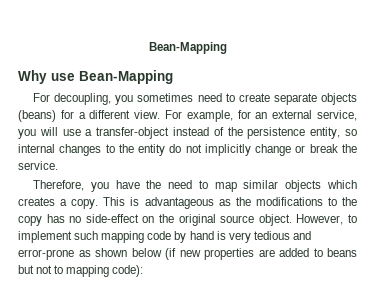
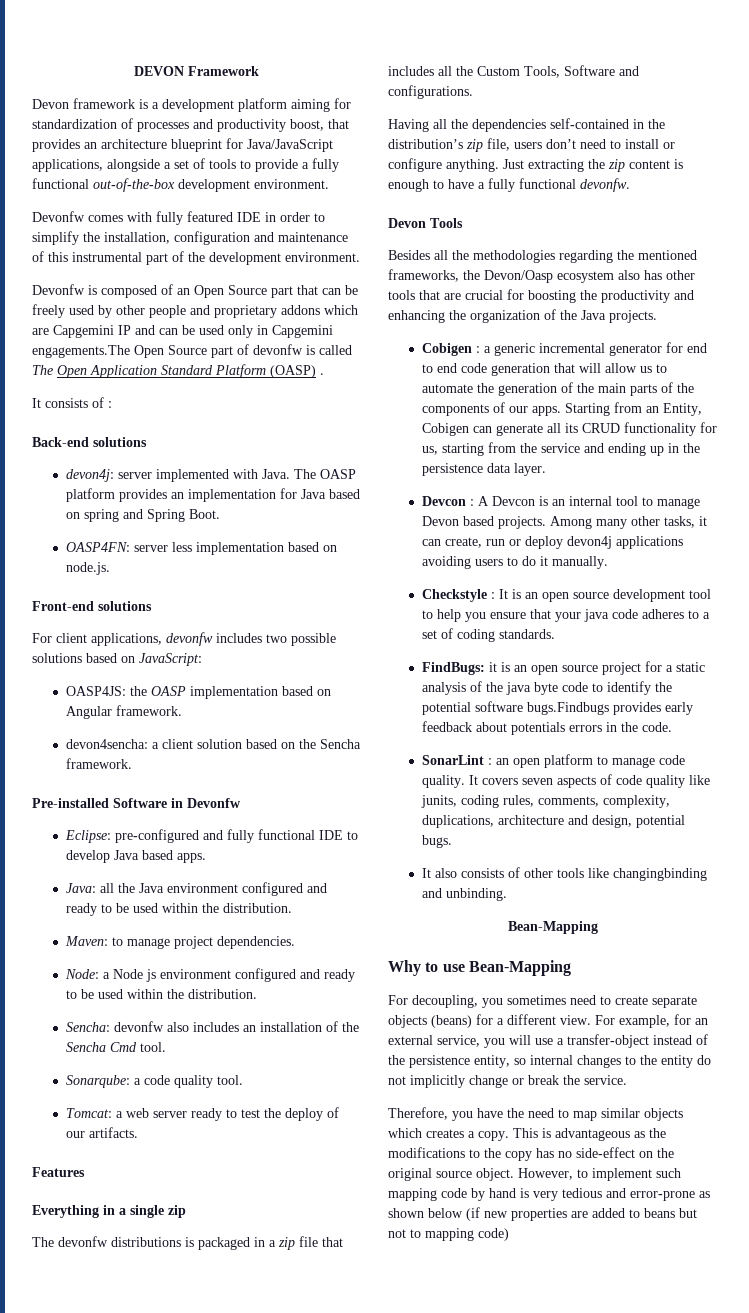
(148, 48) none -> [134,66,259,76] [32,98,351,112] [32,118,349,132] [32,138,333,152] [32,158,339,172] [32,178,329,192] [32,211,325,225] [32,231,348,245] [32,251,360,265] [32,284,358,298] [32,304,358,318] [32,325,333,338] [32,344,352,358] [32,364,324,378] [32,397,112,408] [32,437,147,447] [65,469,356,482] [65,488,360,502] [65,509,220,522] [65,542,337,555] [65,562,110,575] [32,601,152,611] [32,632,336,646] [32,653,202,666] [65,686,331,699] [65,705,182,719] [65,739,361,749] [65,758,132,769] [32,798,241,808] [64,829,358,843] [65,850,206,863] [65,882,327,896] [65,903,292,916] [64,936,295,949] [64,968,355,982] [65,989,257,999] [65,1021,359,1032] [65,1042,166,1052] [65,1075,243,1088] [65,1107,339,1121] [65,1127,138,1138] [32,1167,85,1177] [32,1205,186,1218] [32,1236,343,1250] [388,65,639,78] [388,85,473,99] [388,118,665,132] [388,138,675,152] [388,158,683,172] [388,178,630,192] [388,218,463,228] [388,250,697,263] [388,269,695,283] [388,289,694,303] [388,309,657,323] [421,342,707,356] [421,363,667,376] [421,382,694,396] [421,402,702,416] [421,422,717,436] [421,442,700,456] [421,463,546,476] [421,496,700,509] [421,516,707,529] [421,536,683,549] [421,556,608,569] [421,589,711,602] [421,609,710,622] [421,628,555,642] [421,661,705,675] [421,681,672,695] [421,701,693,715] [421,721,672,735] [421,754,685,768] [421,774,710,788] [420,795,670,808] [421,815,685,828] [421,835,452,848] [421,867,707,881] [421,888,507,901] DEVON Framework // Devon framework is a development platform aiming for standardization of processes and productivity boost, that provides an architecture blueprint for Java/JavaScript applications, alongside a set of tools to provide a fully functional out-of-the-box development environment. // Devonfw comes with fully featured IDE in order to simplify the installation, configuration and maintenance of this instrumental part of the development environment. // Devonfw is composed of an Open Source part that can be freely used by other people and proprietary addons which are Capgemini IP and can be used only in Capgemini engagements.The Open Source part of devonfw is called The Open Application Standard Platform (OASP) . // It consists of : // Back-end solutions // devon4j: server implemented with Java. The OASP platform provides an implementation for Java based on spring and Spring Boot. // OASP4FN: server less implementation based on node.js. // Front-end solutions // For client applications, devonfw includes two possible solutions based on JavaScript: // OASP4JS: the OASP implementation based on Angular framework. // devon4sencha: a client solution based on the Sencha framework. // Pre-installed Software in Devonfw // Eclipse: pre-configured and fully functional IDE to develop Java based apps. // Java: all the Java environment configured and ready to be used within the distribution. // Maven: to manage project dependencies. // Node: a Node js environment configured and ready to be used within the distribution. // Sencha: devonfw also includes an installation of the Sencha Cmd tool. // Sonarqube: a code quality tool. // Tomcat: a web server ready to test the deploy of our artifacts. // Features // Everything in a single zip // The devonfw distributions is packaged in a zip file that includes all the Custom Tools, Software and configurations. // Having all the dependencies self-contained in the distribution’s zip file, users don’t need to install or configure anything. Just extracting the zip content is enough to have a fully functional devonfw. // Devon Tools // Besides all the methodologies regarding the mentioned frameworks, the Devon/Oasp ecosystem also has other tools that are crucial for boosting the productivity and enhancing the organization of the Java projects. // Cobigen : a generic incremental generator for end to end code generation that will allow us to automate the generation of the main parts of the components of our apps. Starting from an Entity, Cobigen can generate all its CRUD functionality for us, starting from the service and ending up in the persistence data layer. // Devcon : A Devcon is an internal tool to manage Devon based projects. Among many other tasks, it can create, run or deploy devon4j applications avoiding users to do it manually. // Checkstyle : It is an open source development tool to help you ensure that your java code adheres to a set of coding standards. // FindBugs: it is an open source project for a static analysis of the java byte code to identify the potential software bugs.Findbugs provides early feedback about potentials errors in the code. // SonarLint : an open platform to manage code quality. It covers seven aspects of code quality like junits, coding rules, comments, complexity, duplications, architecture and design, potential bugs. // It also consists of other tools like changingbinding and unbinding. //
(47, 77) none -> [425,962,439,972] to
[112,265,144,277] code): -> [478,1228,509,1241] code)

